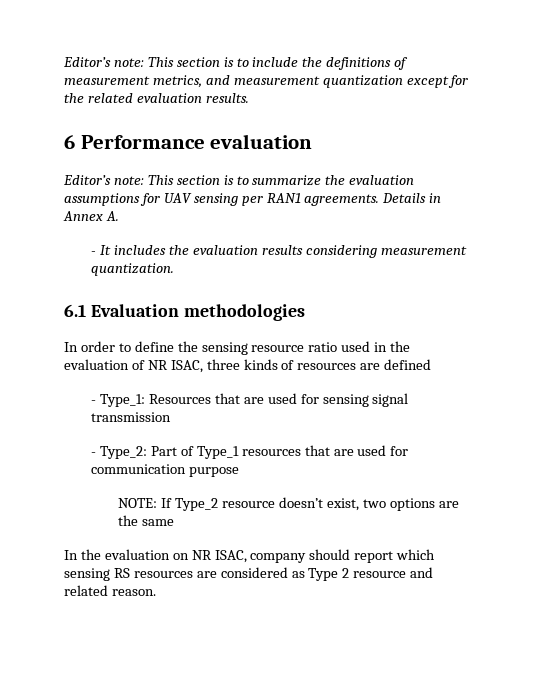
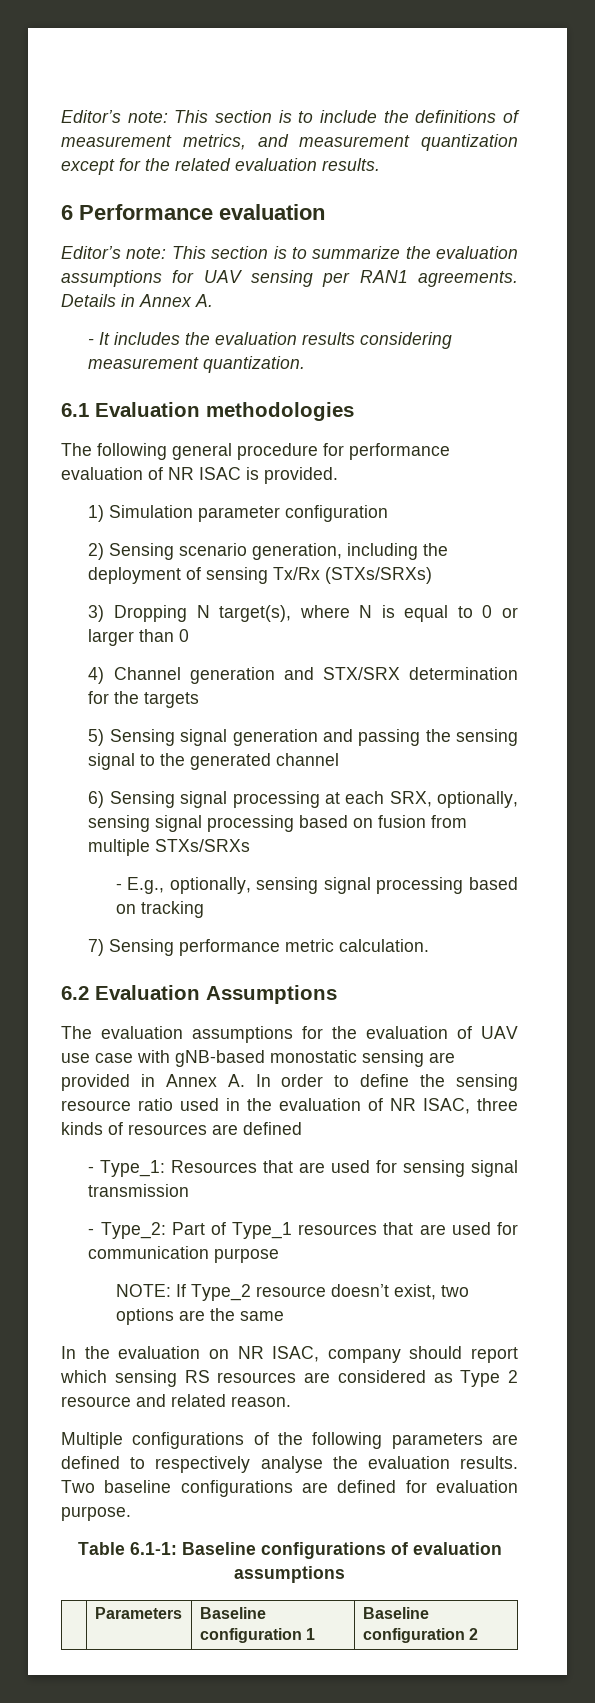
(305, 312) none -> [61,443,450,460] [61,467,338,484] [88,505,389,522] [88,543,449,560] [88,567,433,584] [88,605,519,622] [88,629,190,646] [88,667,518,684] [88,691,200,708] [88,729,518,746] [88,753,340,770] [88,791,518,808] [88,815,468,832] [88,839,251,856] [115,877,518,894] [115,901,204,918] [88,939,430,956] [61,985,337,1004] [61,1026,518,1043] [61,1050,455,1067] [61,1074,245,1091] The following general procedure for performance evaluation of NR ISAC is provided. // 1) Simulation parameter configuration // 2) Sensing scenario generation, including the deployment of sensing Tx/Rx (STXs/SRXs) // 3) Dropping N target(s), where N is equal to 0 or larger than 0 // 4) Channel generation and STX/SRX determination for the targets // 5) Sensing signal generation and passing the sensing signal to the generated channel // 6) Sensing signal processing at each SRX, optionally, sensing signal processing based on fusion from multiple STXs/SRXs // - E.g., optionally, sensing signal processing based on tracking // 7) Sensing performance metric calculation. // 6.2 Evaluation Assumptions // The evaluation assumptions for the evaluation of UAV use case with gNB-based monostatic sensing are provided in Annex A.
(156, 592) none -> [61,1432,518,1449] [61,1456,518,1473] [61,1480,518,1497] [61,1506,131,1521] [77,1542,502,1559] [234,1566,345,1583] [94,1607,182,1619] [199,1607,266,1619] [199,1628,315,1643] [362,1607,429,1619] [362,1628,478,1643] // Multiple configurations of the following parameters are defined to respectively analyse the evaluation results. Two baseline configurations are defined for evaluation purpose. // Table 6.1-1: Baseline configurations of evaluation assumptions // | Parameters | Baseline configuration 1 | Baseline configuration 2

